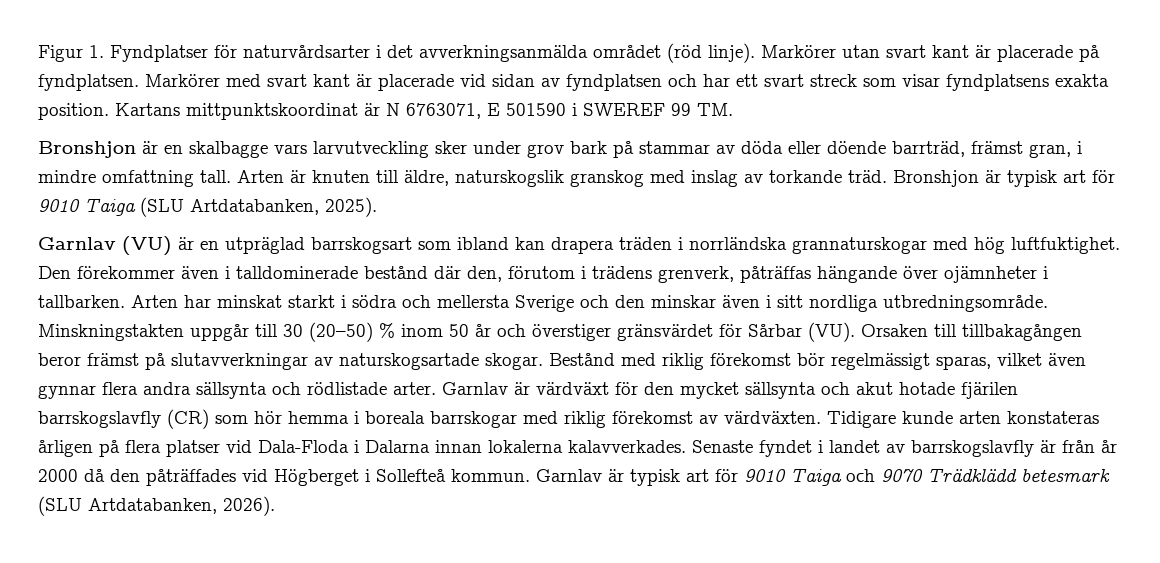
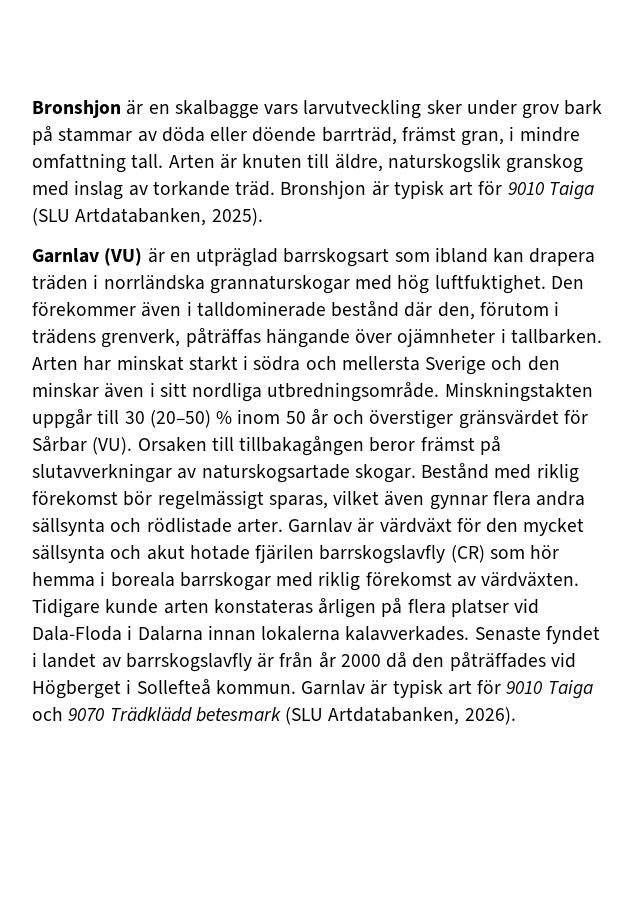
[38,43,1100,63] [38,74,1109,91] [38,103,733,120] Figur 1. Fyndplatser för naturvårdsarter i det avverkningsanmälda området (röd linje). Markörer utan svart kant är placerade på fyndplatsen. Markörer med svart kant är placerade vid sidan av fyndplatsen och har ett svart streck som visar fyndplatsens exakta position. Kartans mittpunktskoordinat är N 6763071, E 501590 i SWEREF 99 TM. // -> (32, 109) none

